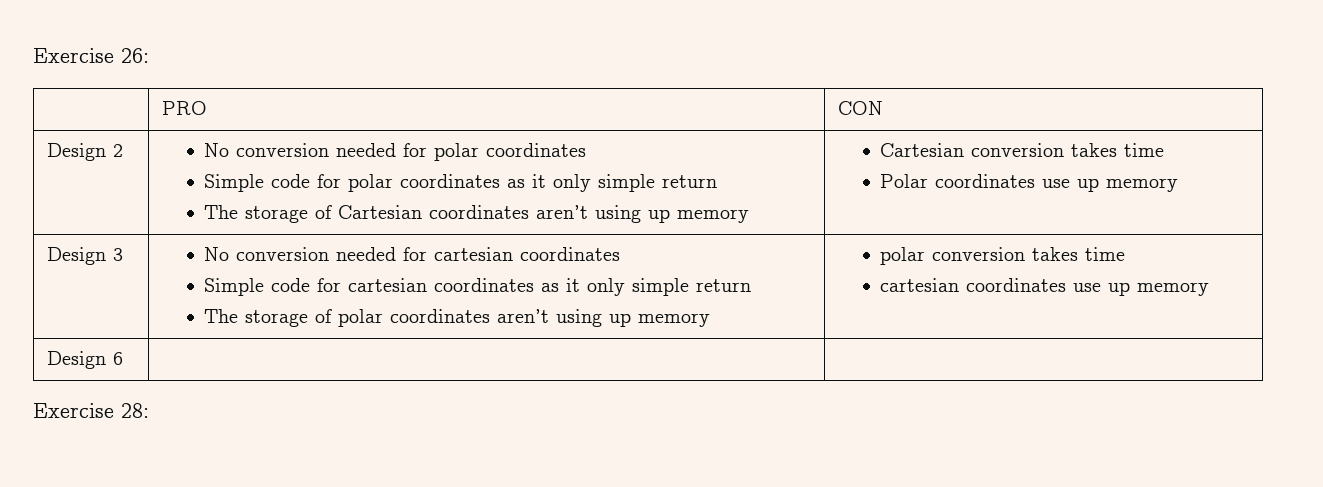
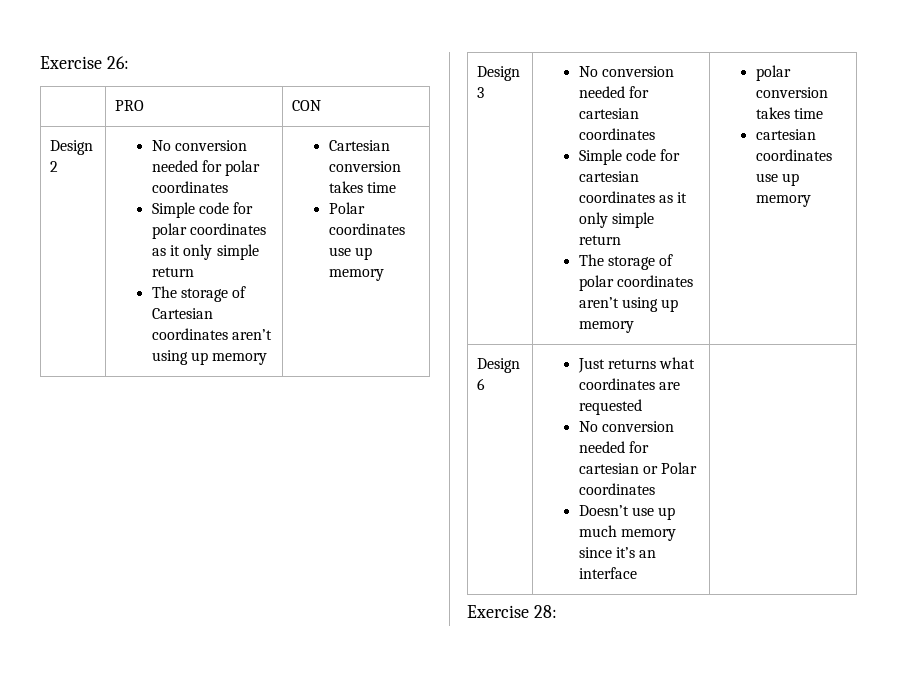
(124, 358) none -> [577,357,696,373] [578,378,680,390] [578,399,642,415] [578,421,674,432] [578,441,649,453] [578,462,698,474] [578,483,655,495] [578,505,676,520] [578,525,676,541] [578,547,657,558] [578,567,637,579] Just returns what coordinates are requested // No conversion needed for cartesian or Polar coordinates // Doesn’t use up much memory since it’s an interface

